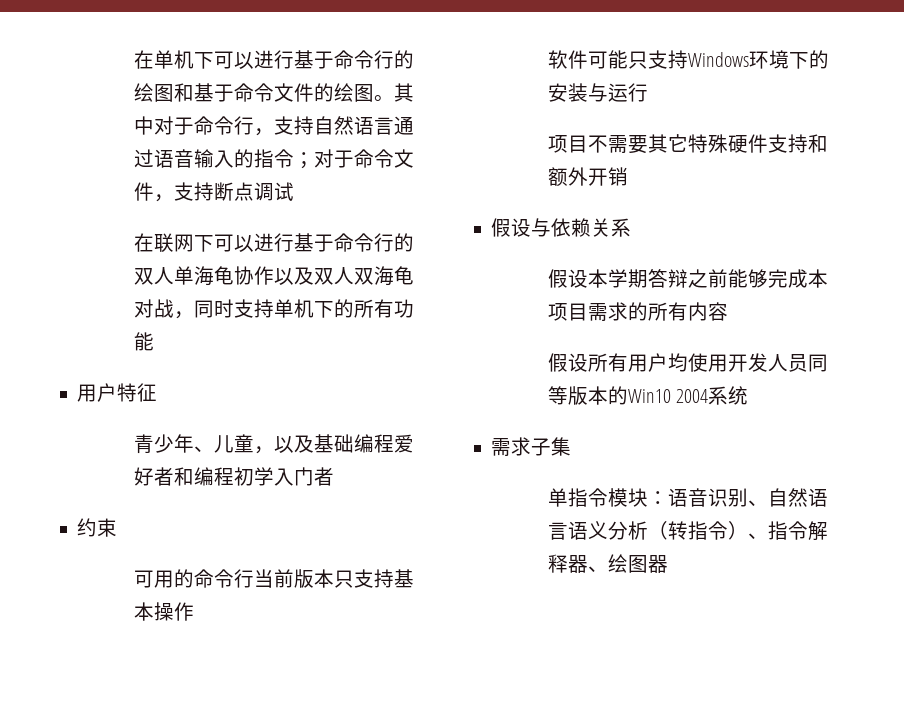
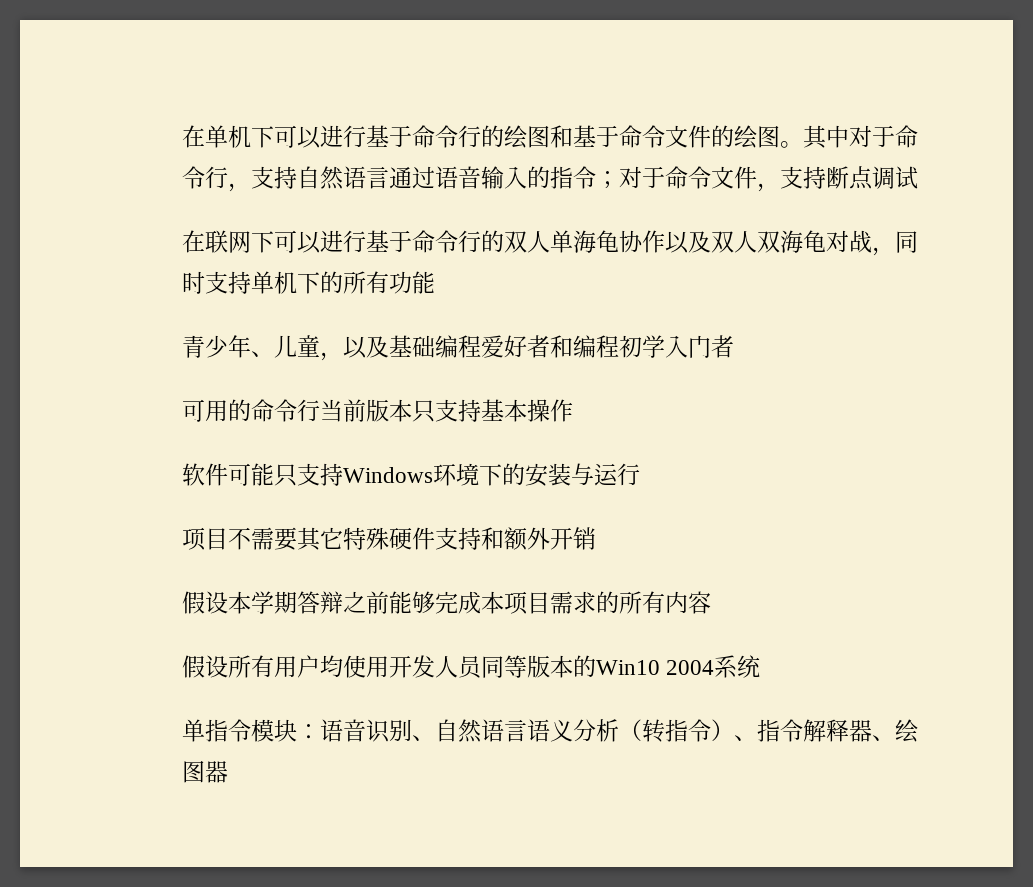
[77,383,158,402] // 用户特征 -> (436, 282) none
[77,518,118,537] // 约束 -> (735, 346) none
[491,218,632,237] // 假设与依赖关系 -> (597, 538) none
[491,437,572,456] // 需求子集 -> (761, 666) none

